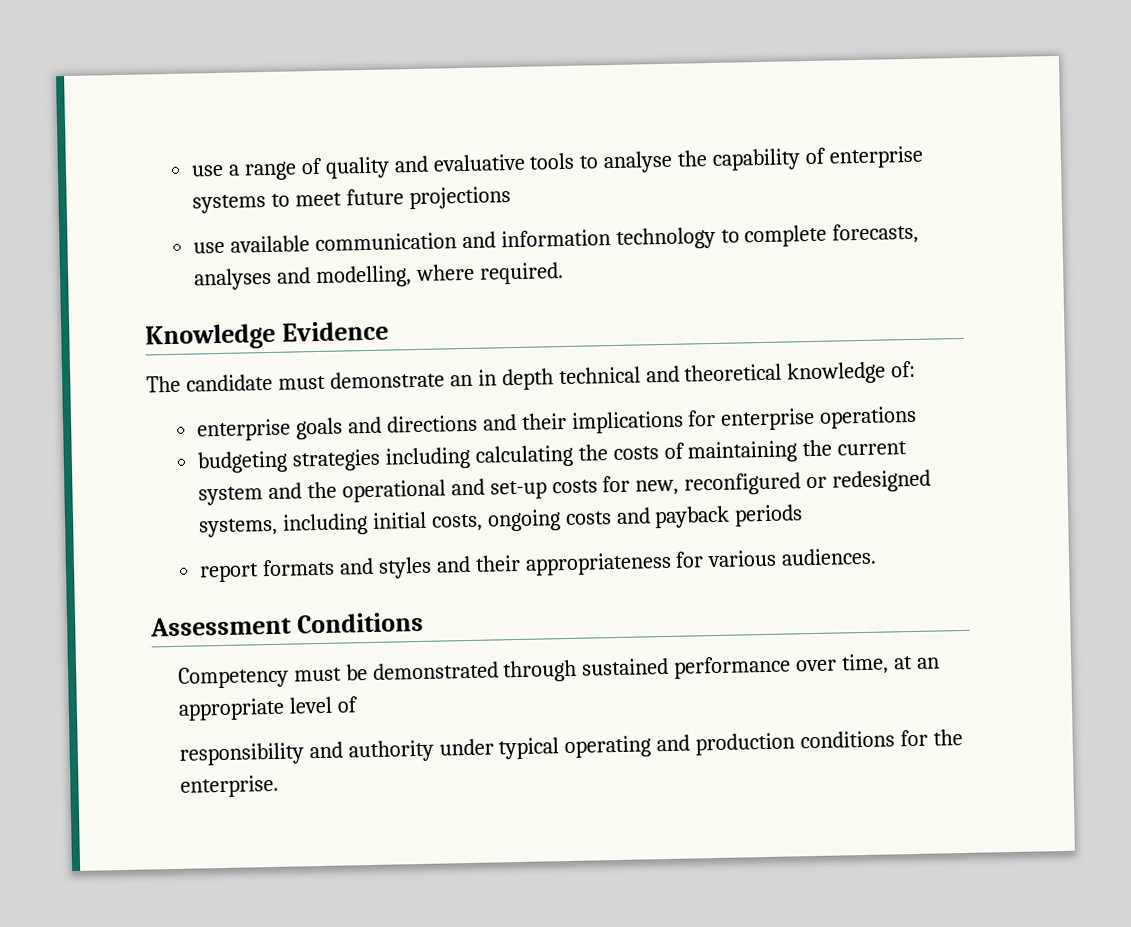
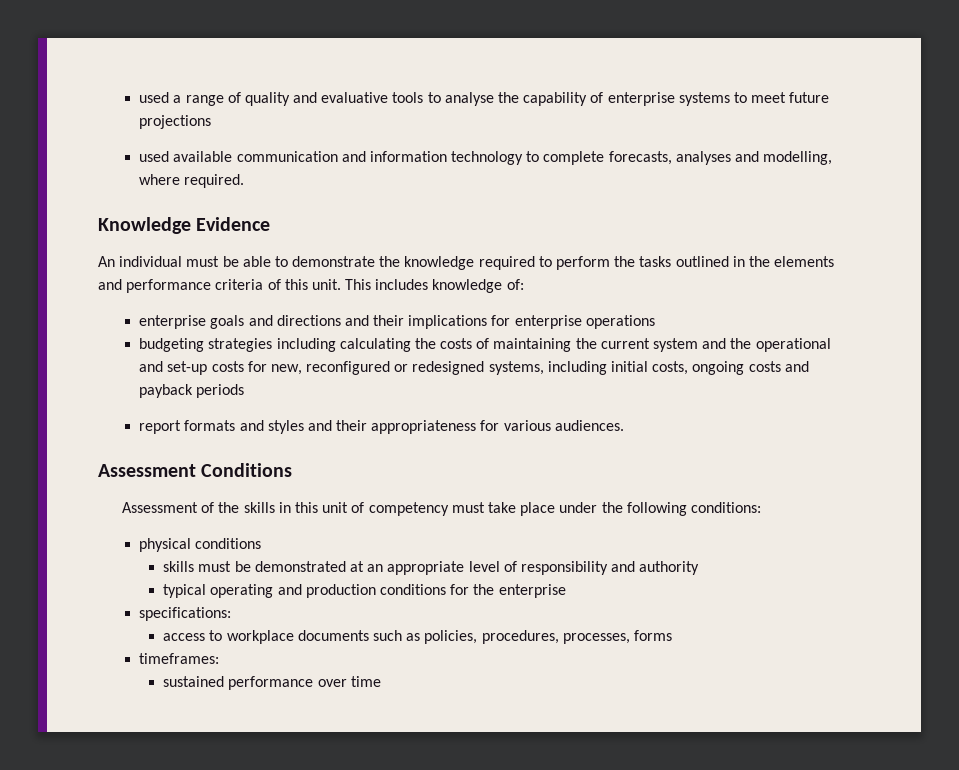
[190,164,224,177] use -> [139,92,170,103] used
[192,241,225,254] use -> [139,151,170,162] used
[146,363,783,393] The candidate must demonstrate an in depth technical and theoretical -> [98,256,835,270] [98,279,429,293] An individual must be able to demonstrate the knowledge required to perform the tasks outlined in the elements and performance criteria of this unit. This includes
[177,653,890,689] Competency must be demonstrated through sustained performance over time, -> [122,502,761,516] [139,538,262,552] [163,561,346,572] Assessment of the skills in this unit of competency must take place under the following conditions: // physical conditions // skills must be demonstrated
(358, 704) // -> (517, 566) none
[438,738,494,756] under -> (700, 568) //
[179,774,279,798] enterprise. -> [498,584,566,598] [139,607,232,621] [163,630,672,644] [139,653,220,664] [163,676,381,690] enterprise // specifications: // access to workplace documents such as policies, procedures, processes, forms // timeframes: // sustained performance over time

